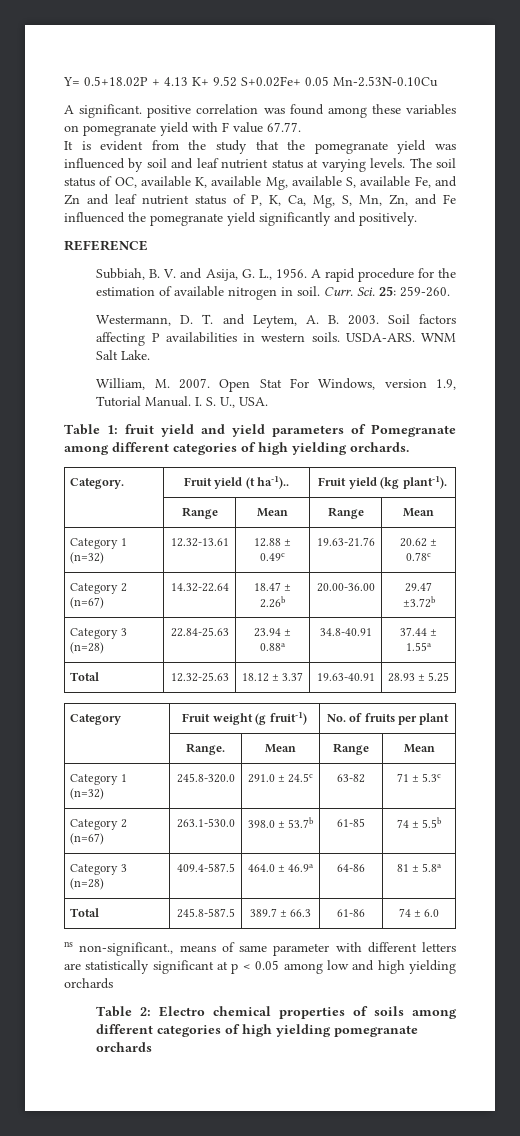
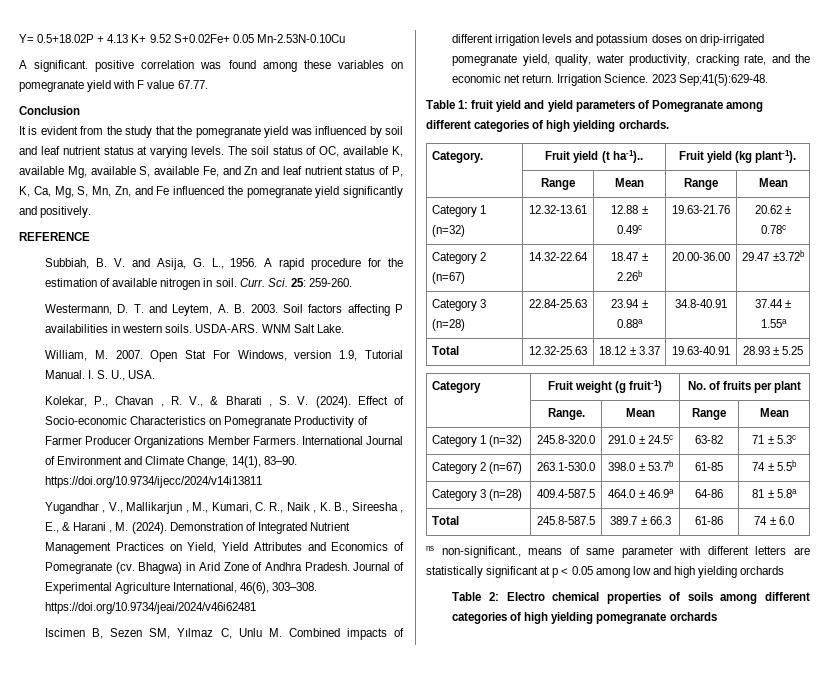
(301, 127) none -> [19,106,80,115] // Conclusion
(269, 401) none -> [45,396,405,408] [45,416,368,428] [45,436,403,448] [45,456,297,468] [45,476,263,488] [45,502,404,514] [45,522,350,534] [45,542,404,554] [45,562,404,574] [45,582,318,594] [45,602,257,614] [45,628,404,640] [452,34,764,46] [452,54,810,66] [452,74,768,86] // Kolekar, P., Chavan , R. V., & Bharati , S. V. (2024). Effect of Socio-economic Characteristics on Pomegranate Productivity of Farmer Producer Organizations Member Farmers. International Journal of Environment and Climate Change, 14(1), 83–90. https://doi.org/10.9734/ijecc/2024/v14i13811 // Yugandhar , V., Mallikarjun , M., Kumari, C. R., Naik , K. B., Sireesha , E., & Harani , M. (2024). Demonstration of Integrated Nutrient Management Practices on Yield, Yield Attributes and Economics of Pomegranate (cv. Bhagwa) in Arid Zone of Andhra Pradesh. Journal of Experimental Agriculture International, 46(6), 303–308. https://doi.org/10.9734/jeai/2024/v46i62481 // Iscimen B, Sezen SM, Yılmaz C, Unlu M. Combined impacts of different irrigation levels and potassium doses on drip-irrigated pomegranate yield, quality, water productivity, cracking rate, and the economic net return. Irrigation Science. 2023 Sep;41(5):629-48.

